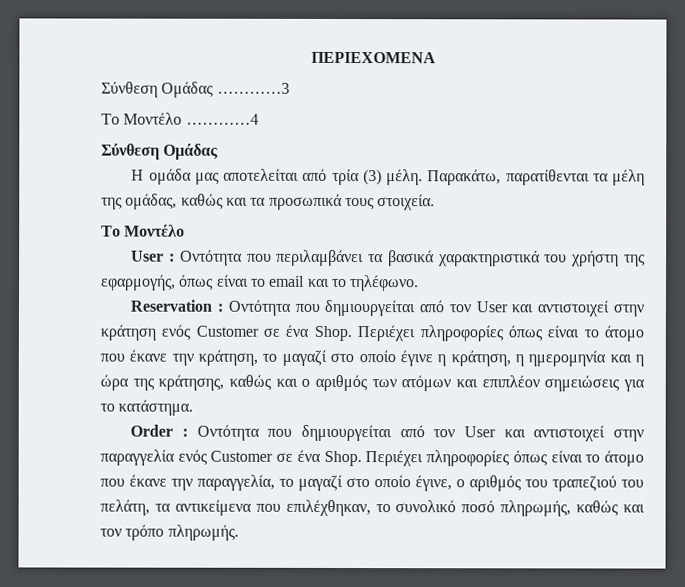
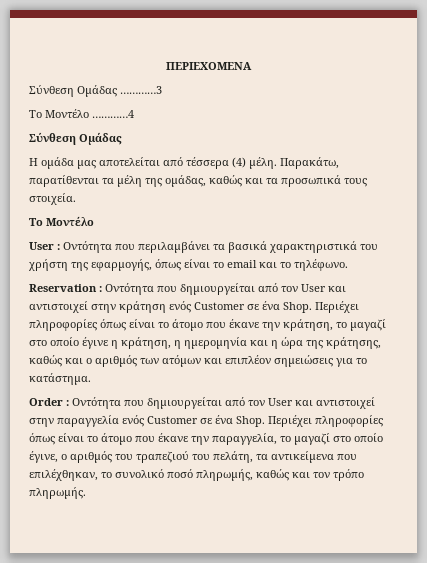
[331,168,382,186] τρία (3) -> [186,157,246,169] τέσσερα (4)

